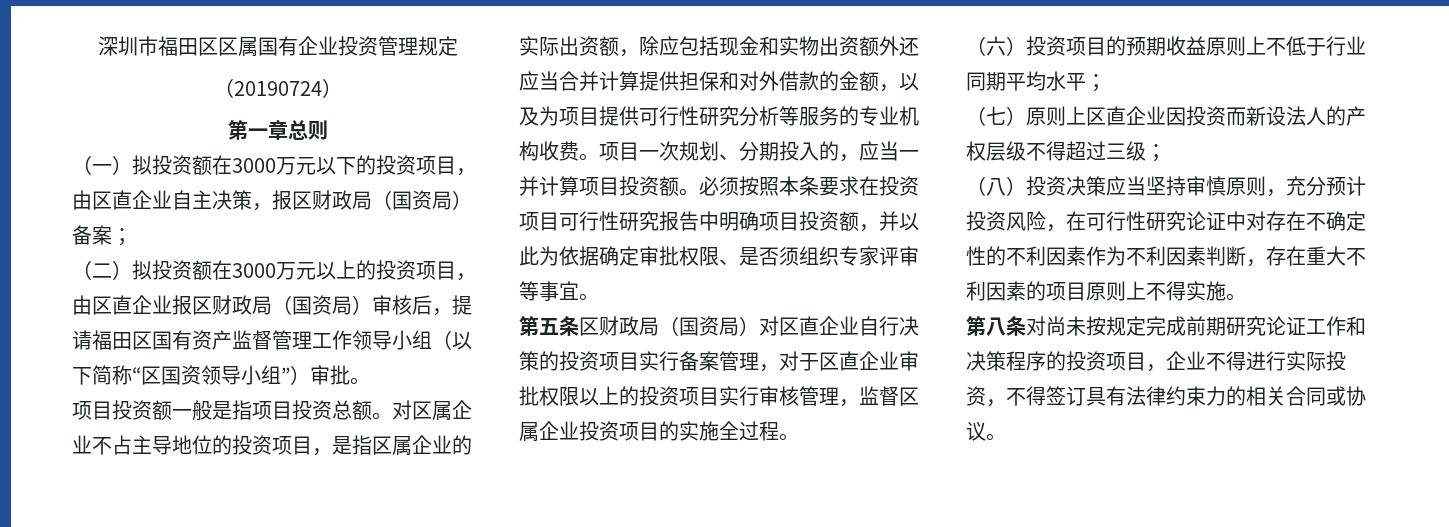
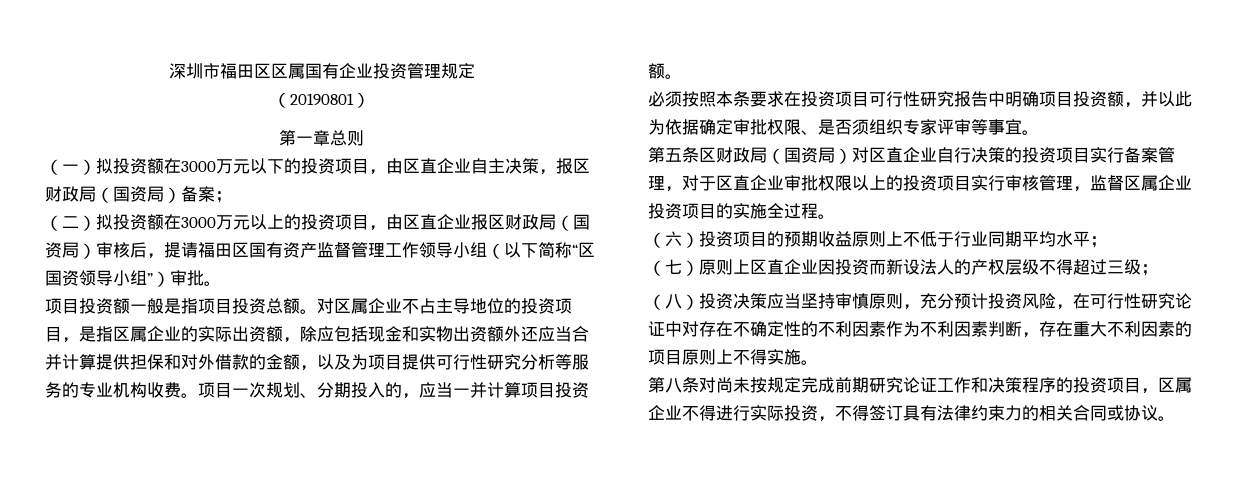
[233,81,322,96] 20190724 -> [290,93,354,106] 20190801
(699, 192) none -> (682, 76) //
(1166, 368) none -> [1158,377,1192,393] 区属

